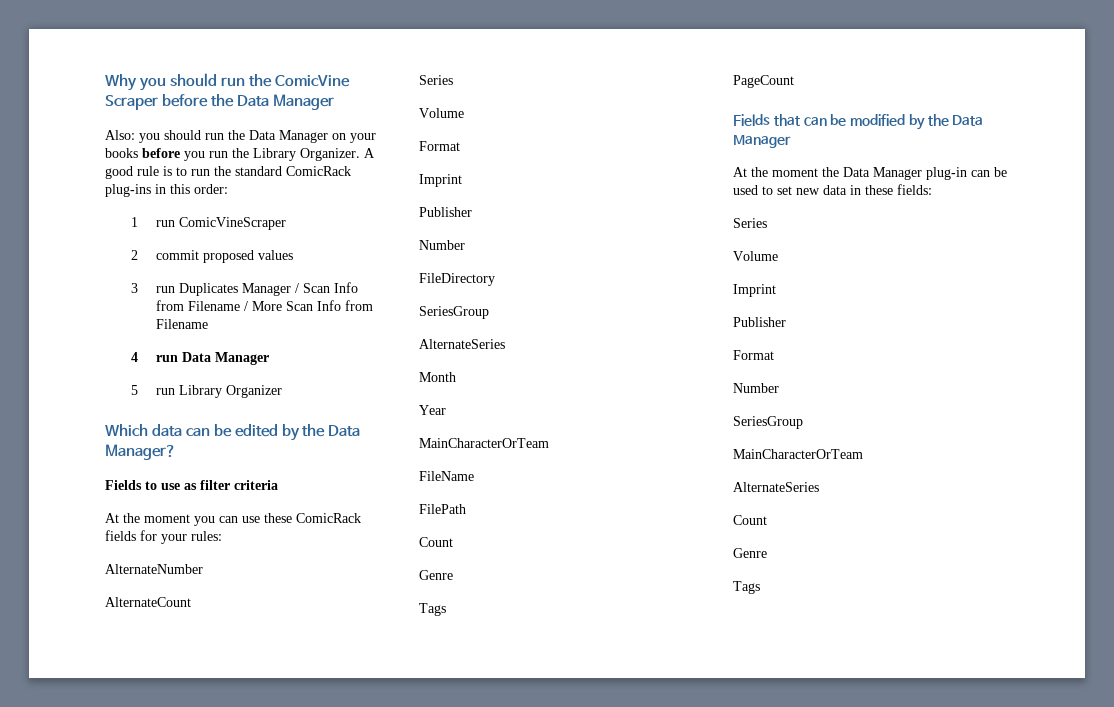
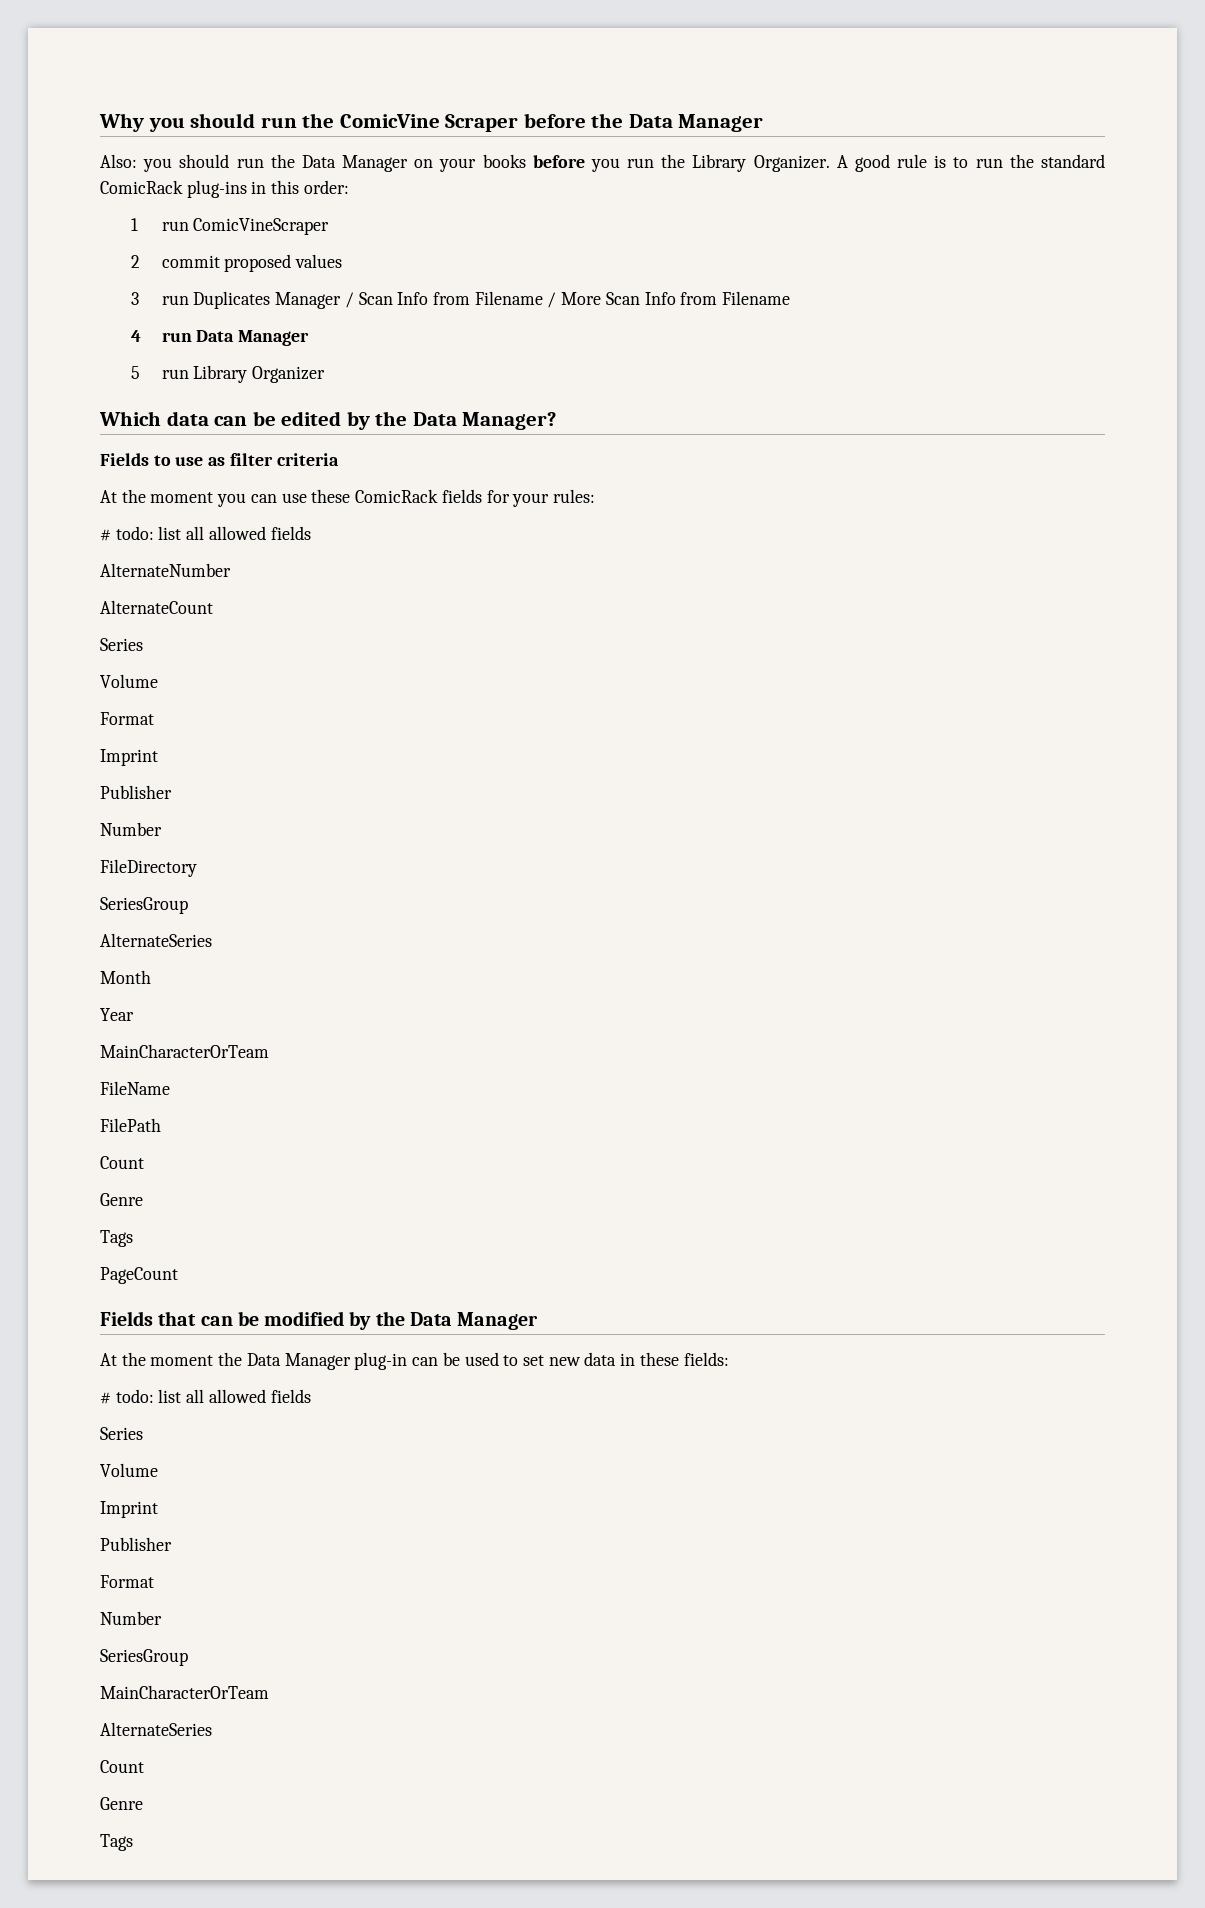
(222, 536) none -> [100,526,311,541] // # todo: list all allowed fields
(932, 189) none -> [100,1389,311,1404] // # todo: list all allowed fields

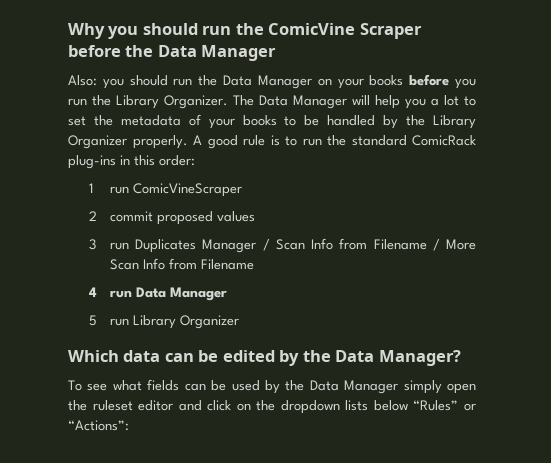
(830, 163) none -> [233,95,476,109] [68,114,477,129] [68,135,188,149] The Data Manager will help you a lot to set the metadata of your books to be handled by the Library Organizer properly.
[100,453,339,466] [100,489,595,507] [100,526,311,541] [100,563,231,577] [100,600,213,614] [100,638,143,651] [100,674,158,688] [100,712,154,725] [100,749,158,766] [100,785,172,799] [100,822,162,836] [100,859,197,877] [100,897,188,914] [100,933,212,947] [100,970,151,984] [100,1008,134,1021] [100,1044,269,1058] [100,1081,170,1095] [100,1118,161,1132] [100,1156,144,1169] [100,1193,143,1206] [100,1230,133,1247] [100,1267,178,1284] [100,1311,345,1326] Fields to use as filter criteria // At the moment you can use these ComicRack fields for your rules: // # todo: list all allowed fields // AlternateNumber // AlternateCount // Series // Volume // Format // Imprint // Publisher // Number // FileDirectory // SeriesGroup // AlternateSeries // Month // Year // MainCharacterOrTeam // FileName // FilePath // Count // Genre // Tags // PageCount // Fields that can be modified -> [68,379,260,391] To see what fields can be used
[100,1352,729,1370] [100,1389,311,1404] [100,1427,143,1440] [100,1463,158,1477] [100,1501,158,1518] [100,1537,172,1551] [100,1575,154,1588] [100,1611,162,1625] [100,1649,188,1666] [100,1685,269,1699] [100,1722,212,1736] [100,1760,144,1773] [100,1797,143,1810] [100,1834,133,1851] // At the moment the Data Manager plug-in can be used to set new data in these fields: // # todo: list all allowed fields // Series // Volume // Imprint // Publisher // Format // Number // SeriesGroup // MainCharacterOrTeam // AlternateSeries // Count // Genre // Tags -> [403,380,477,394] [68,400,476,414] [68,420,129,431] simply open the ruleset editor and click on the dropdown lists below “Rules” or “Actions”:

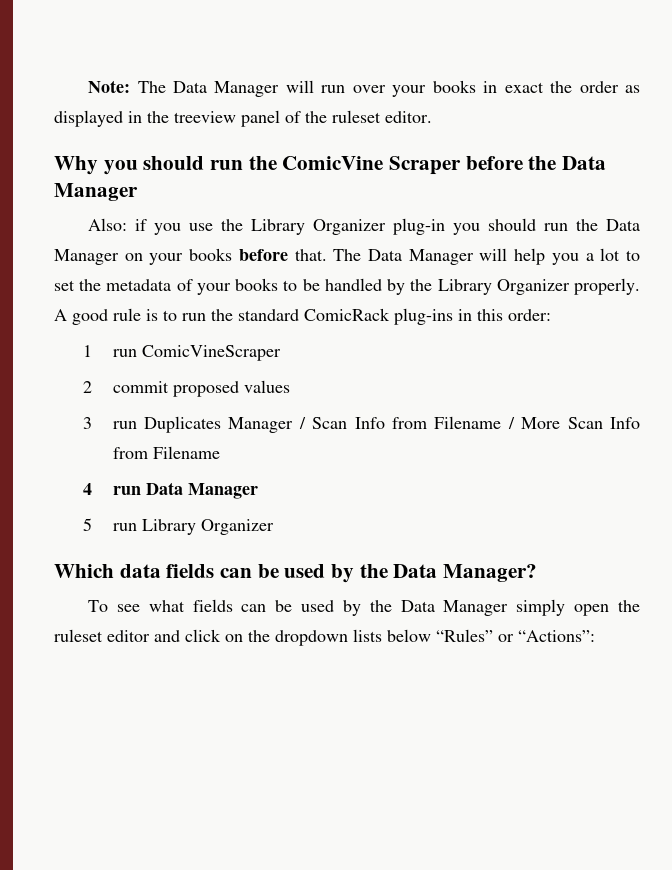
(68, 31) none -> [88,80,641,97] [54,110,432,127] Note: The Data Manager will run over your books in exact the order as displayed in the treeview panel of the ruleset editor. //
(97, 80) none -> [135,218,446,235] if you use the Library Organizer plug-in
[455,78,476,89] [68,95,228,109] you run the Library Organizer. -> [294,249,327,261] that.
[164,350,275,362] can be edited -> [166,564,326,578] fields can be used

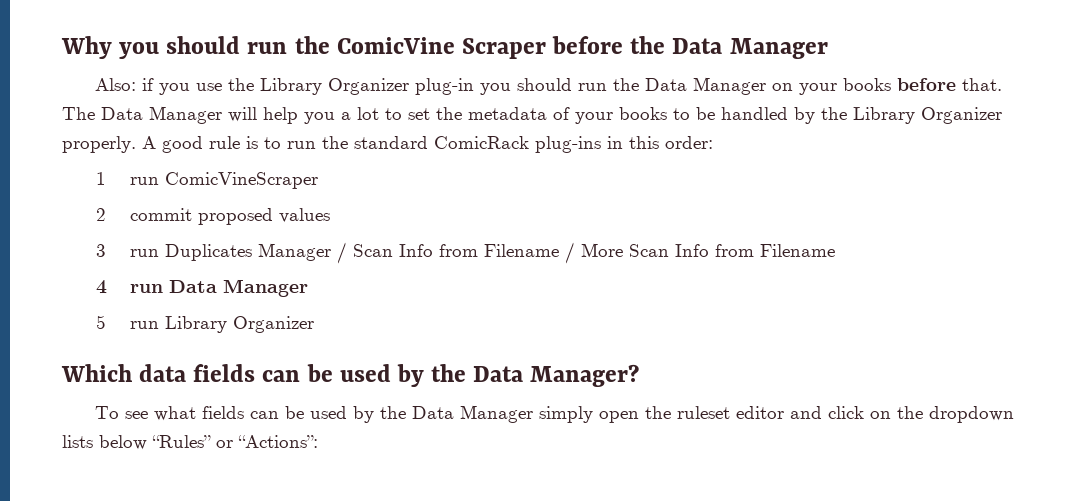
[88,80,641,97] [54,110,432,127] Note: The Data Manager will run over your books in exact the order as displayed in the treeview panel of the ruleset editor. // -> (61, 47) none

